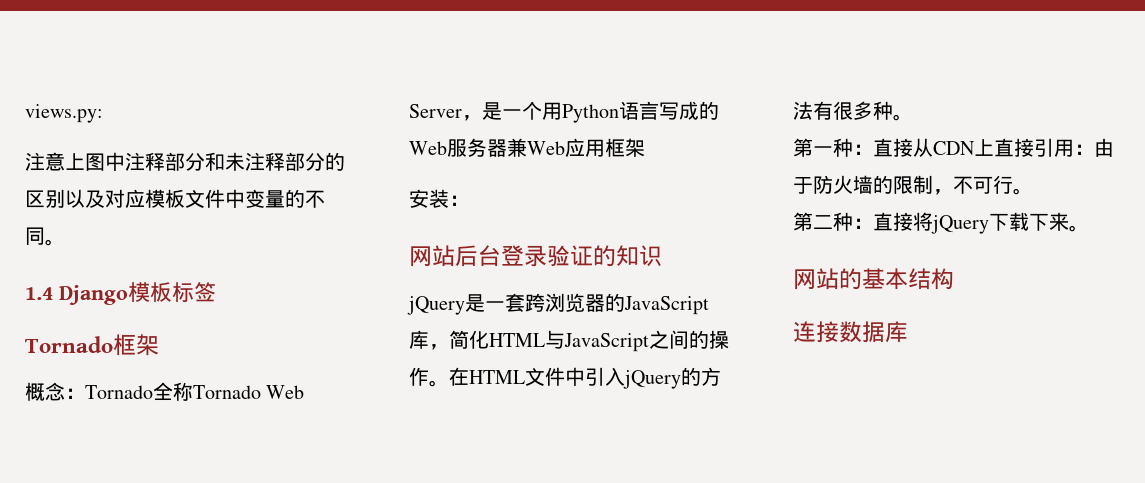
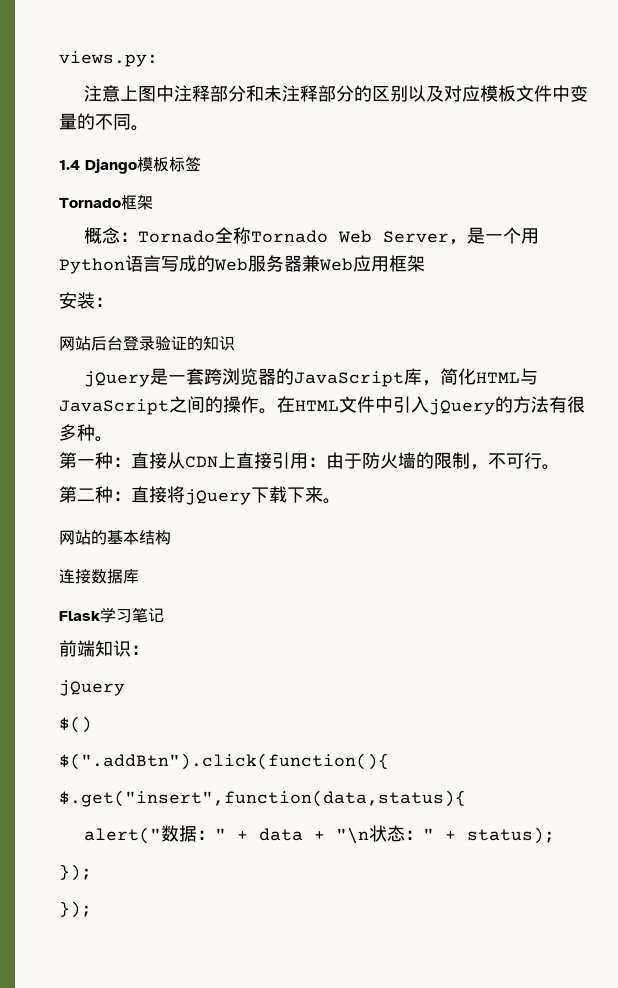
(908, 332) none -> [59,607,164,623] [59,640,149,657] [59,680,125,696] [59,716,92,733] [59,753,389,770] [59,790,466,807] [83,825,555,844] [59,864,92,881] [59,901,92,918] // Flask学习笔记 // 前端知识： // jQuery // $() // $(".addBtn").click(function(){ // $.get("insert",function(data,status){ // alert("数据：" + data + "\n状态：" + status); // }); // });

